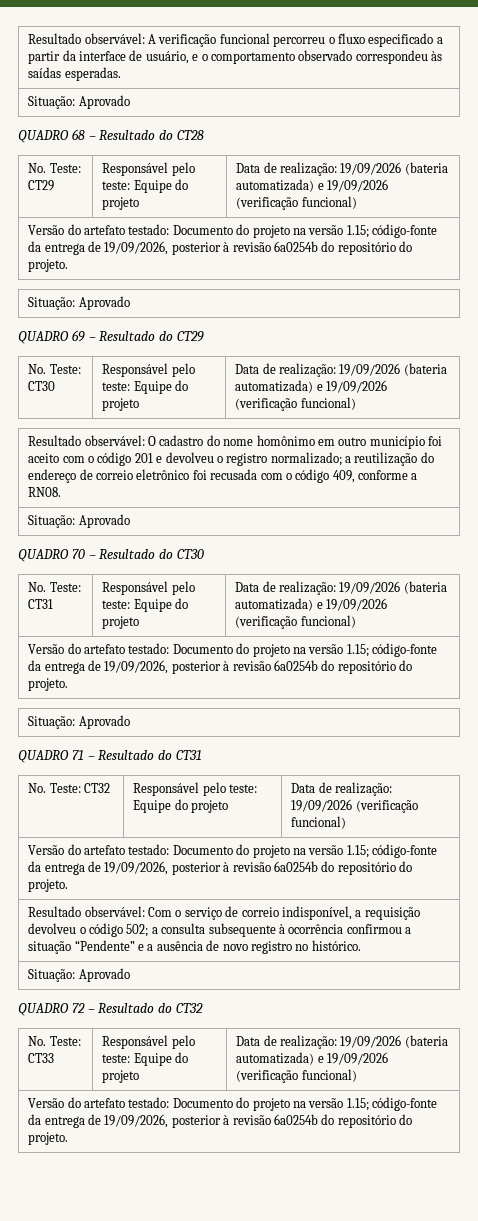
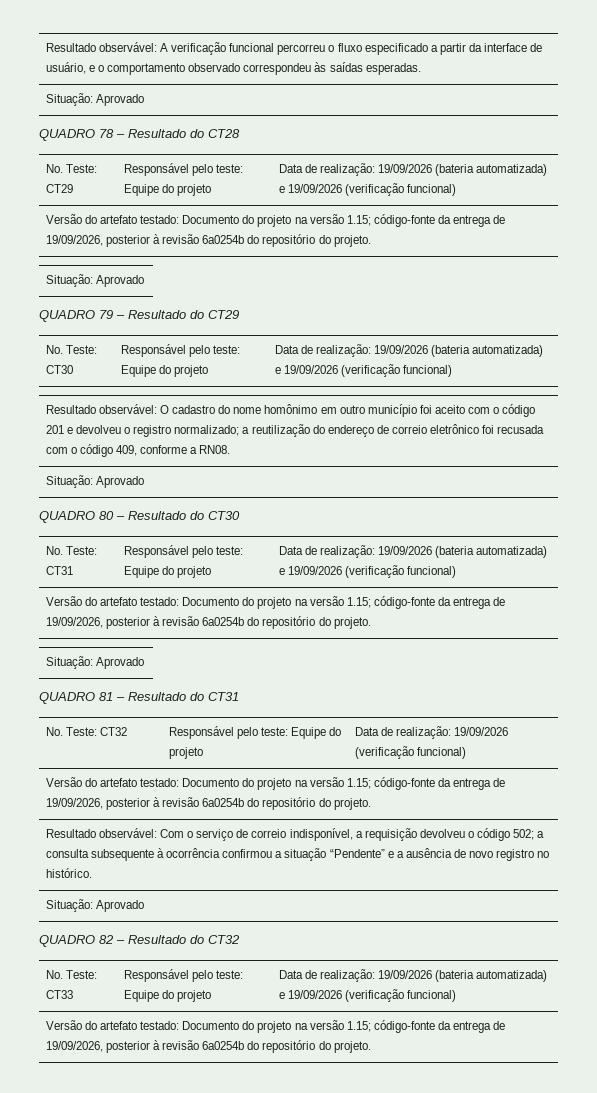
[71,129,85,140] 68 -> [99,129,114,138] 78
[71,330,85,342] 69 -> [99,310,113,319] 79
[71,549,85,559] 70 -> [99,511,114,520] 80
[71,750,84,760] 71 -> [99,692,113,701] 81
[71,1003,85,1013] 72 -> [99,935,114,944] 82

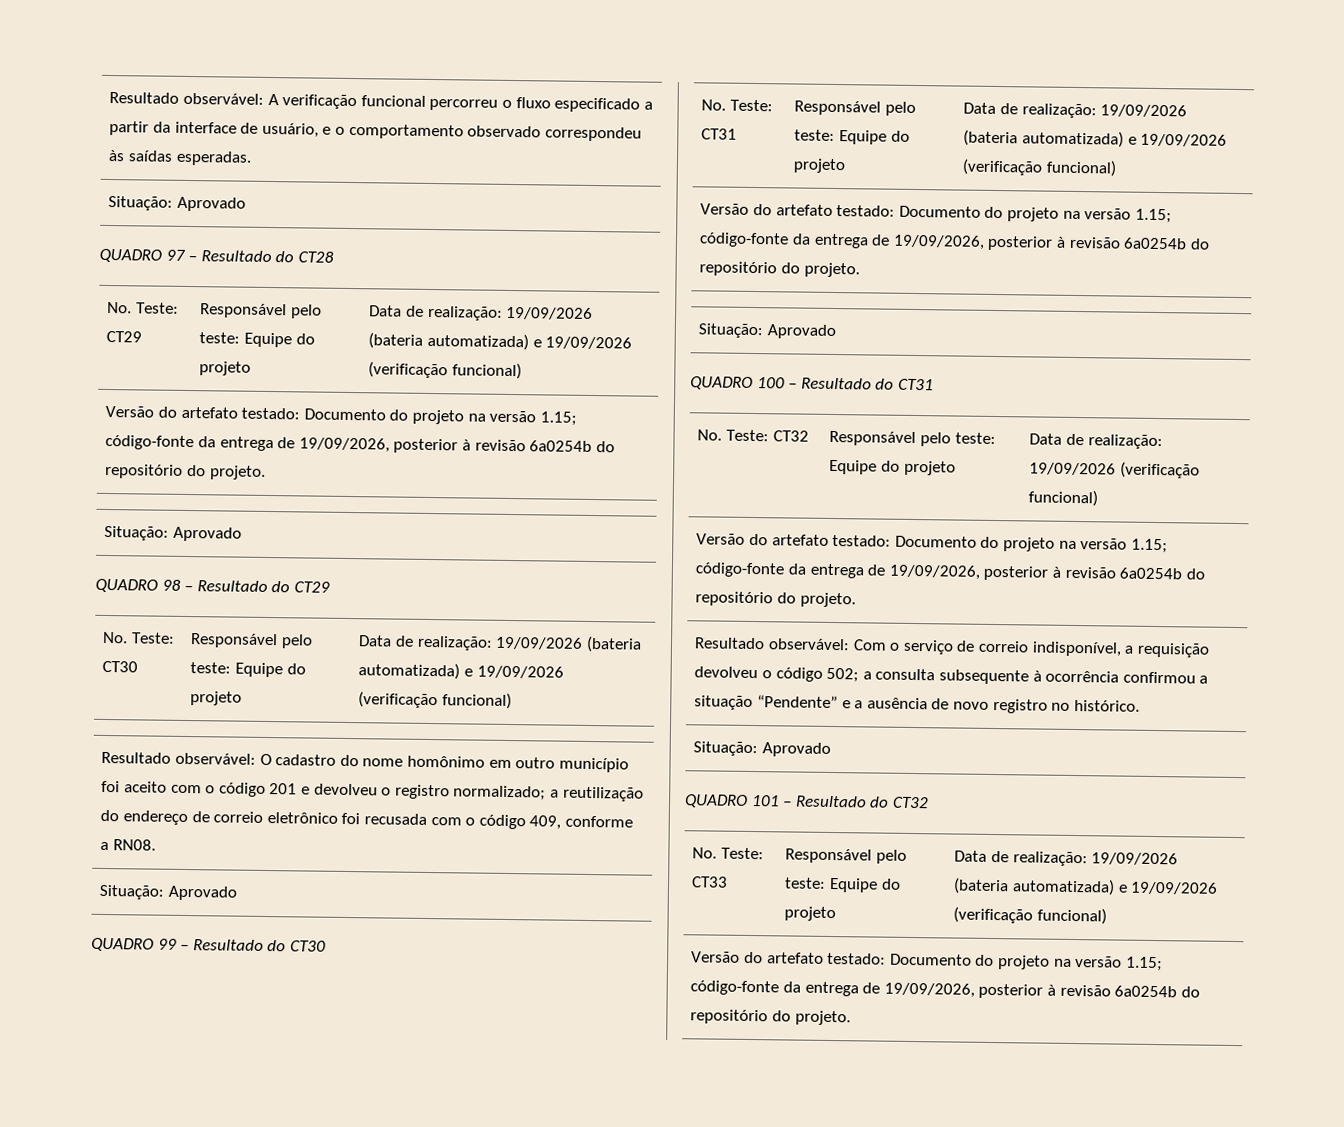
[99,129,114,138] 78 -> [165,249,186,261] 97
[99,310,113,319] 79 -> [161,579,181,591] 98
[99,511,114,520] 80 -> [157,938,177,950] 99
[99,692,113,701] 81 -> [756,377,785,389] 100
[99,935,114,944] 82 -> [751,794,780,807] 101

